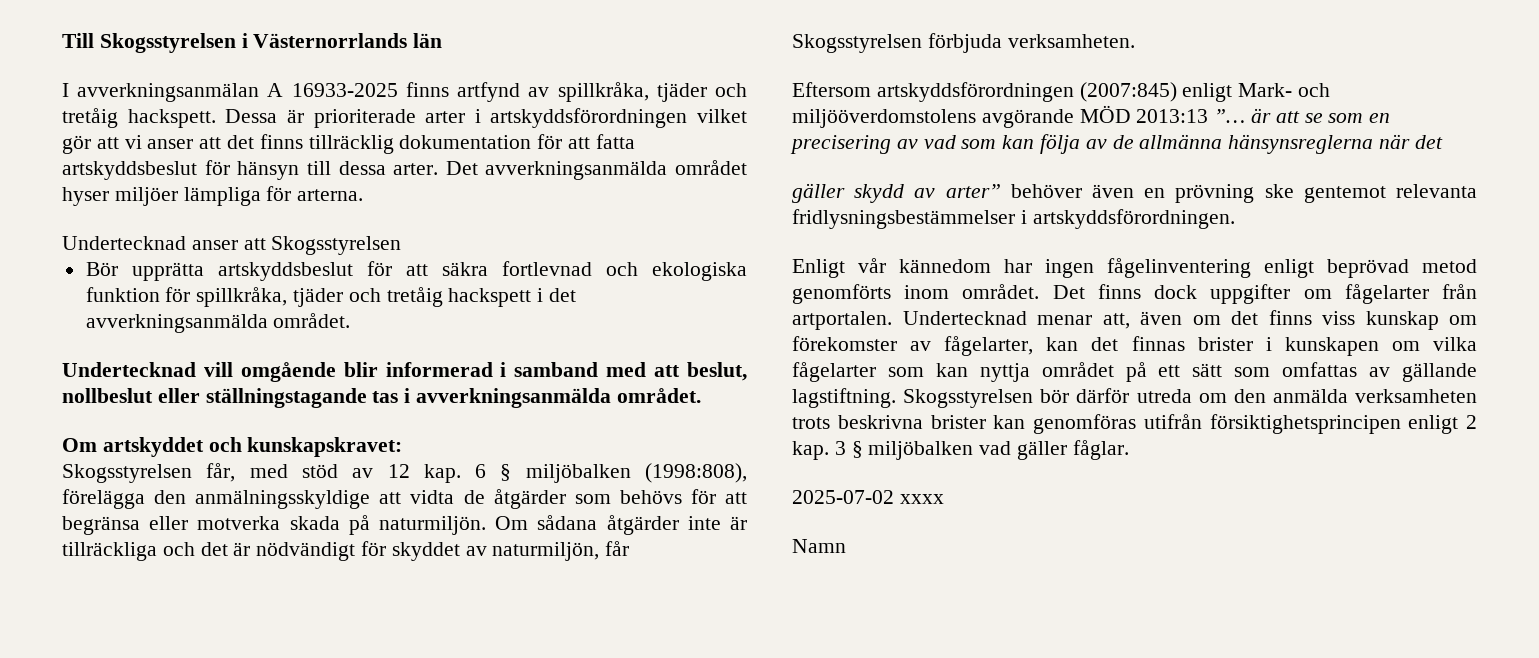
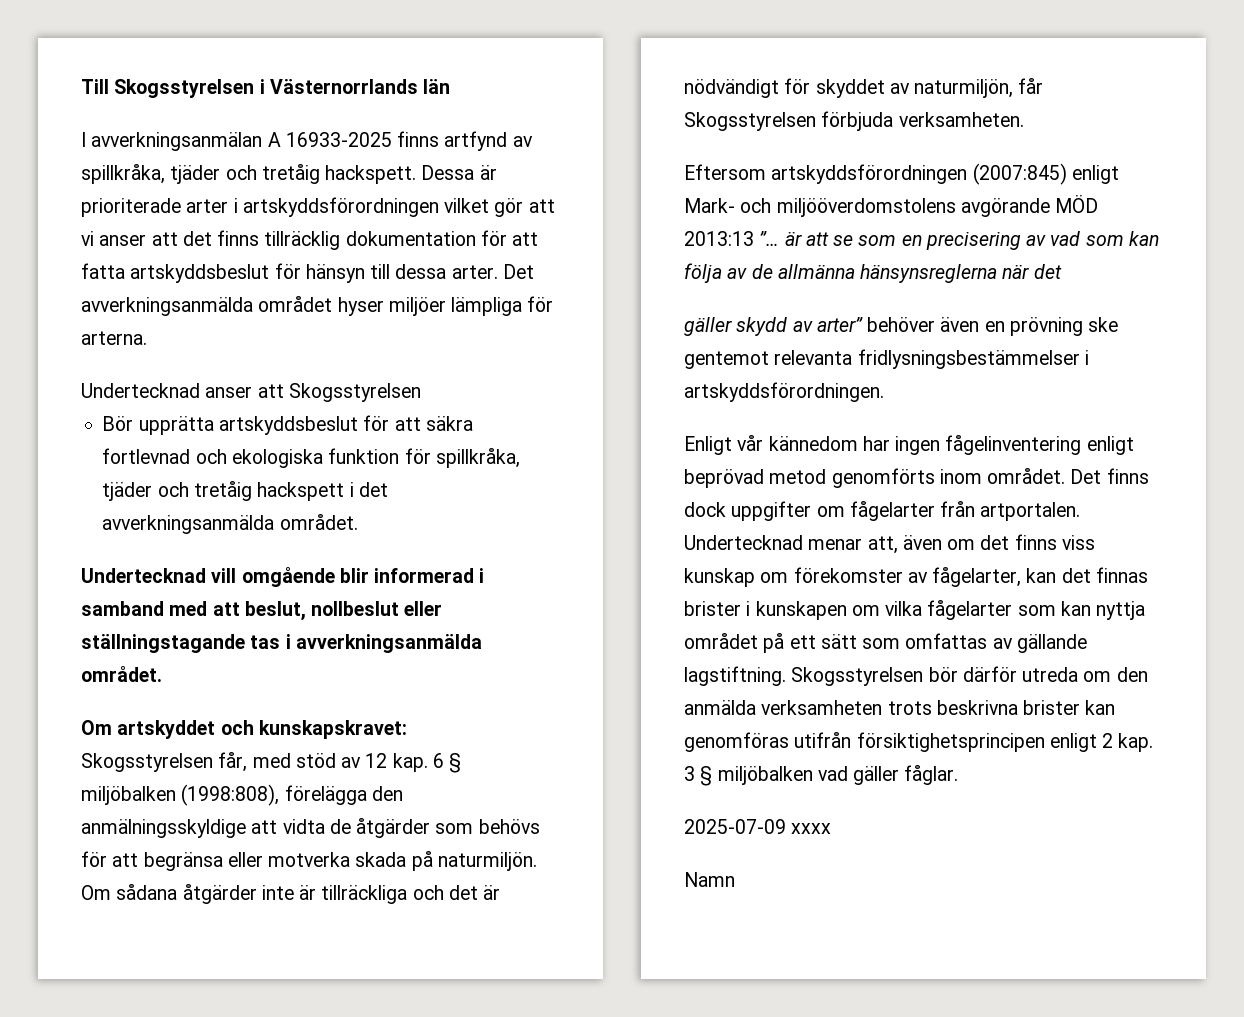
[792,490,894,504] 2025-07-02 -> [684,819,786,834] 2025-07-09

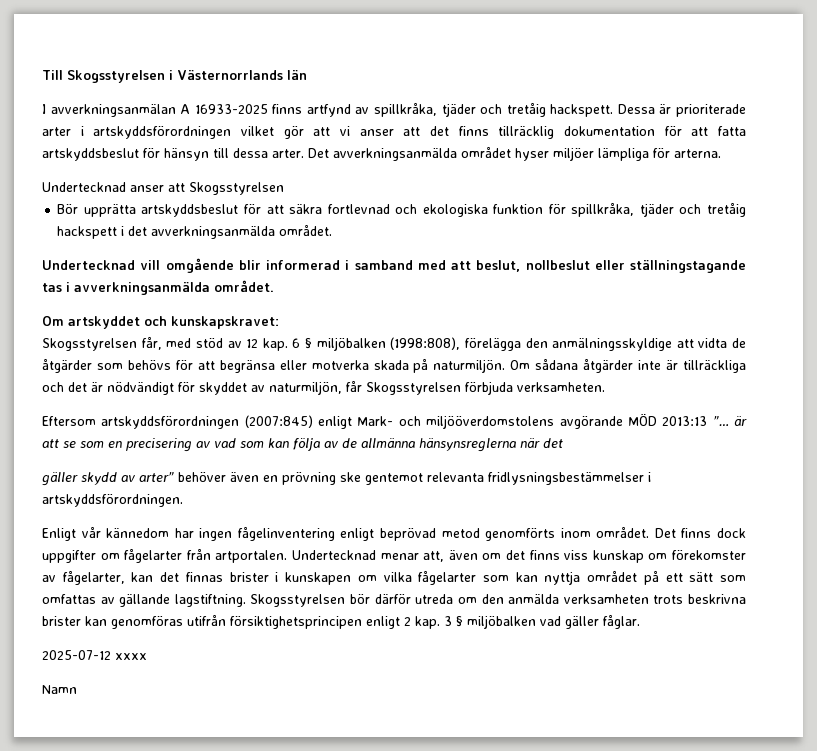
[684,819,786,834] 2025-07-09 -> [42,650,111,660] 2025-07-12

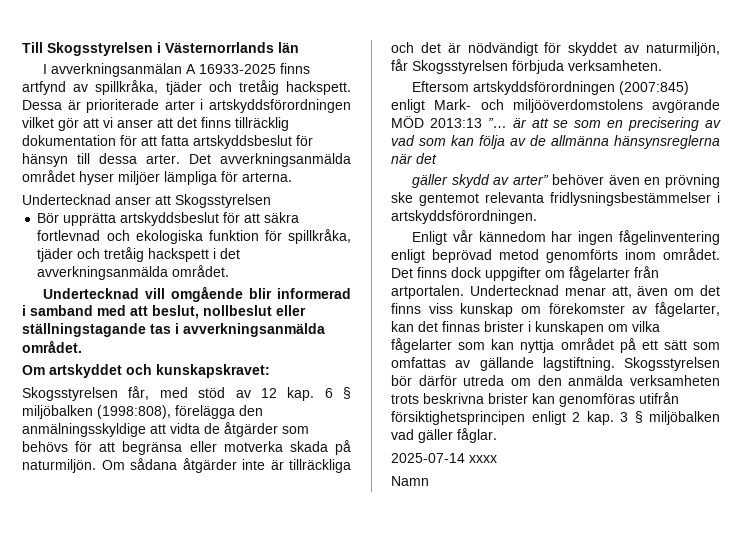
[42,650,111,660] 2025-07-12 -> [391,453,465,463] 2025-07-14

